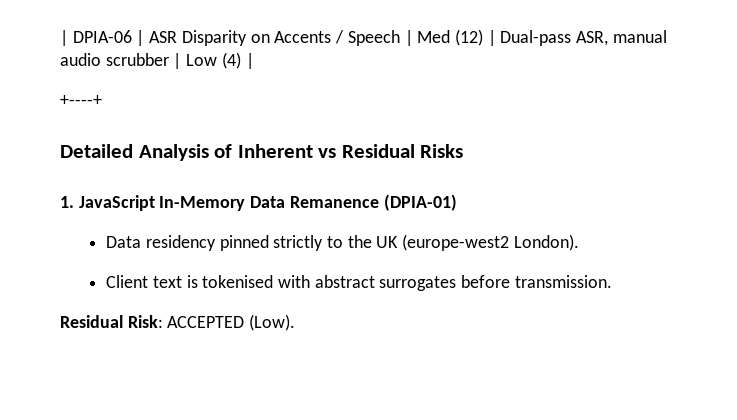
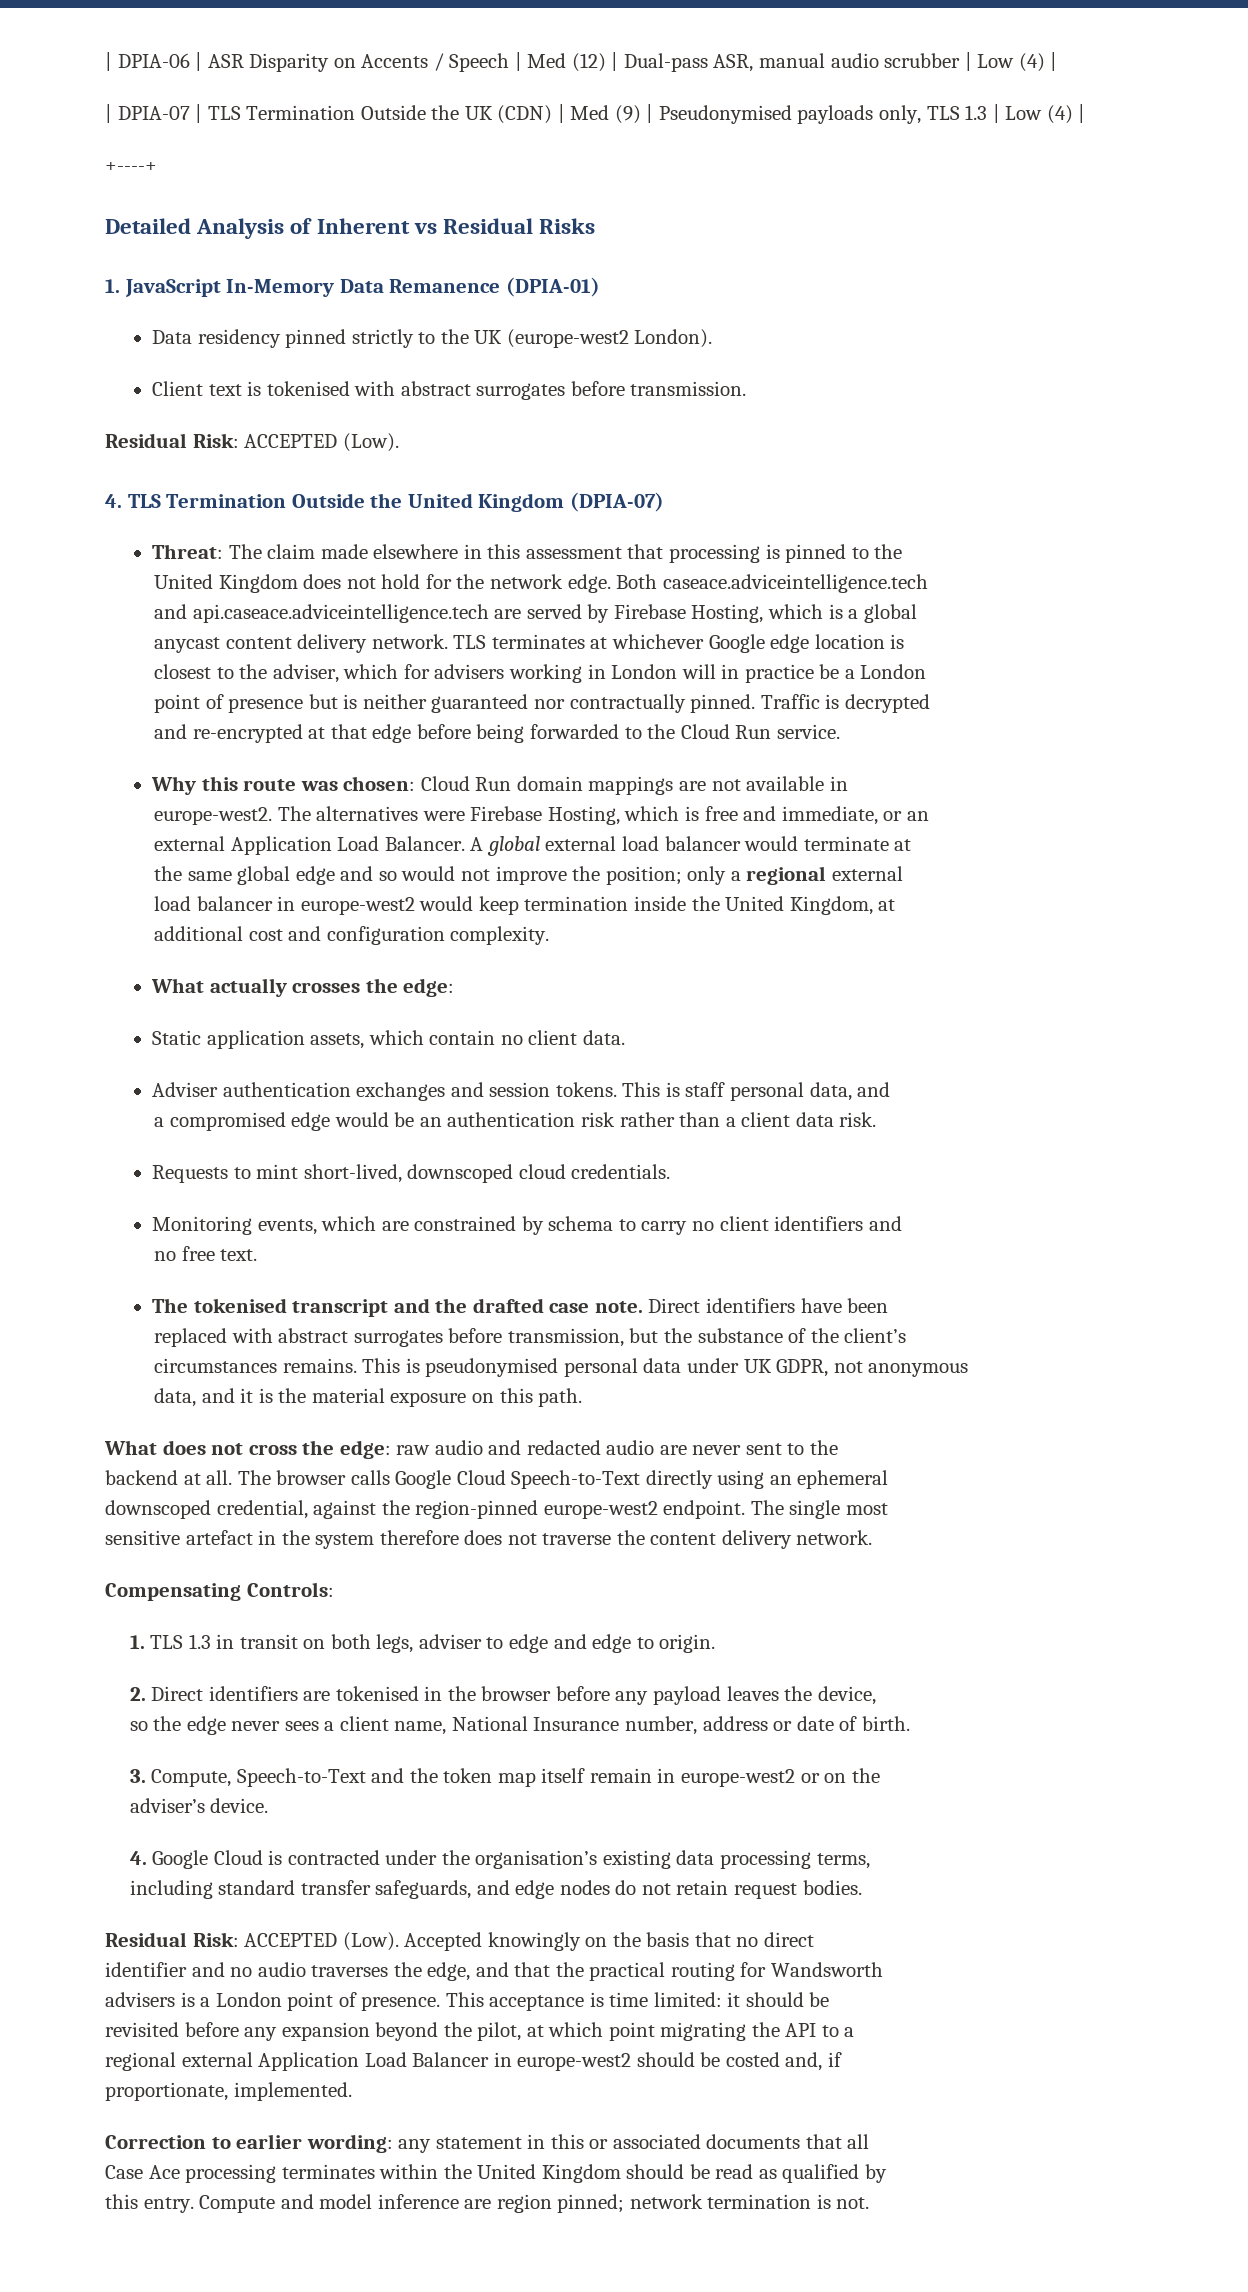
(254, 61) none -> [105,104,1086,124] // | DPIA-07 | TLS Termination Outside the UK (CDN) | Med (9) | Pseudonymised payloads only, TLS 1.3 | Low (4) |
(296, 322) none -> [105,492,664,512] [152,544,903,563] [154,574,928,593] [154,604,917,623] [154,634,905,653] [154,664,927,683] [154,694,930,713] [154,724,840,743] [151,776,848,795] [154,806,929,825] [154,836,912,856] [154,866,903,885] [154,896,896,915] [154,926,550,945] [151,978,455,997] [152,1030,625,1049] [152,1082,891,1101] [154,1112,877,1131] [152,1164,671,1183] [152,1216,902,1235] [154,1246,258,1261] [152,1298,889,1317] [154,1328,907,1347] [154,1358,969,1377] [154,1388,583,1407] [104,1440,839,1459] [105,1470,889,1489] [105,1500,888,1519] [105,1530,873,1549] [105,1582,334,1601] [129,1634,716,1653] [129,1686,876,1705] [129,1716,910,1735] [129,1768,880,1787] [129,1798,269,1813] [129,1850,870,1869] [129,1880,862,1899] [105,1932,814,1951] [105,1962,883,1981] [105,1992,830,2011] [105,2022,855,2041] [105,2052,842,2071] [105,2082,352,2101] [105,2134,870,2153] [105,2164,887,2183] [105,2194,870,2213] // 4. TLS Termination Outside the United Kingdom (DPIA-07) // Threat: The claim made elsewhere in this assessment that processing is pinned to the // United Kingdom does not hold for the network edge. Both caseace.adviceintelligence.tech // and api.caseace.adviceintelligence.tech are served by Firebase Hosting, which is a global // anycast content delivery network. TLS terminates at whichever Google edge location is // closest to the adviser, which for advisers working in London will in practice be a London // point of presence but is neither guaranteed nor contractually pinned. Traffic is decrypted // and re-encrypted at that edge before being forwarded to the Cloud Run service. // Why this route was chosen: Cloud Run domain mappings are not available in // europe-west2. The alternatives were Firebase Hosting, which is free and immediate, or an // external Application Load Balancer. A global external load balancer would terminate at // the same global edge and so would not improve the position; only a regional external // load balancer in europe-west2 would keep termination inside the United Kingdom, at // additional cost and configuration complexity. // What actually crosses the edge: // Static application assets, which contain no client data. // Adviser authentication exchanges and session tokens. This is staff personal data, and // a compromised edge would be an authentication risk rather than a client data risk. // Requests to mint short-lived, downscoped cloud credentials. // Monitoring events, which are constrained by schema to carry no client identifiers and // no free text. // The tokenised transcript and the drafted case note. Direct identifiers have been // replaced with abstract surrogates before transmission, but the substance of the client’s // circumstances remains. This is pseudonymised personal data under UK GDPR, not anonymous // data, and it is the material exposure on this path. // What does not cross the edge: raw audio and redacted audio are never sent to the // backend at all. The browser calls Google Cloud Speech-to-Text directly using an ephemeral // downscoped credential, against the region-pinned europe-west2 endpoint. The single most // sensitive artefact in the system therefore does not traverse the content delivery network. // Compensating Controls: // 1. TLS 1.3 in transit on both legs, adviser to edge and edge to origin. // 2. Direct identifiers are tokenised in the browser before any payload leaves the device, // so the edge never sees a client name, National Insurance number, address or date of birth. // 3. Compute, Speech-to-Text and the token map itself remain in europe-west2 or on the // adviser’s device. // 4. Google Cloud is contracted under the organisation’s existing data processing terms, // including standard transfer safeguards, and edge nodes do not retain request bodies. // Residual Risk: ACCEPTED (Low). Accepted knowingly on the basis that no direct // identifier and no audio traverses the edge, and that the practical routing for Wandsworth // advisers is a London point of presence. This acceptance is time limited: it should be // revisited before any expansion beyond the pilot, at which point migrating the API to a // regional external Application Load Balancer in europe-west2 should be costed and, if // proportionate, implemented. // Correction to earlier wording: any statement in this or associated documents that all // Case Ace processing terminates within the United Kingdom should be read as qualified by // this entry. Compute and model inference are region pinned; network termination is not.

